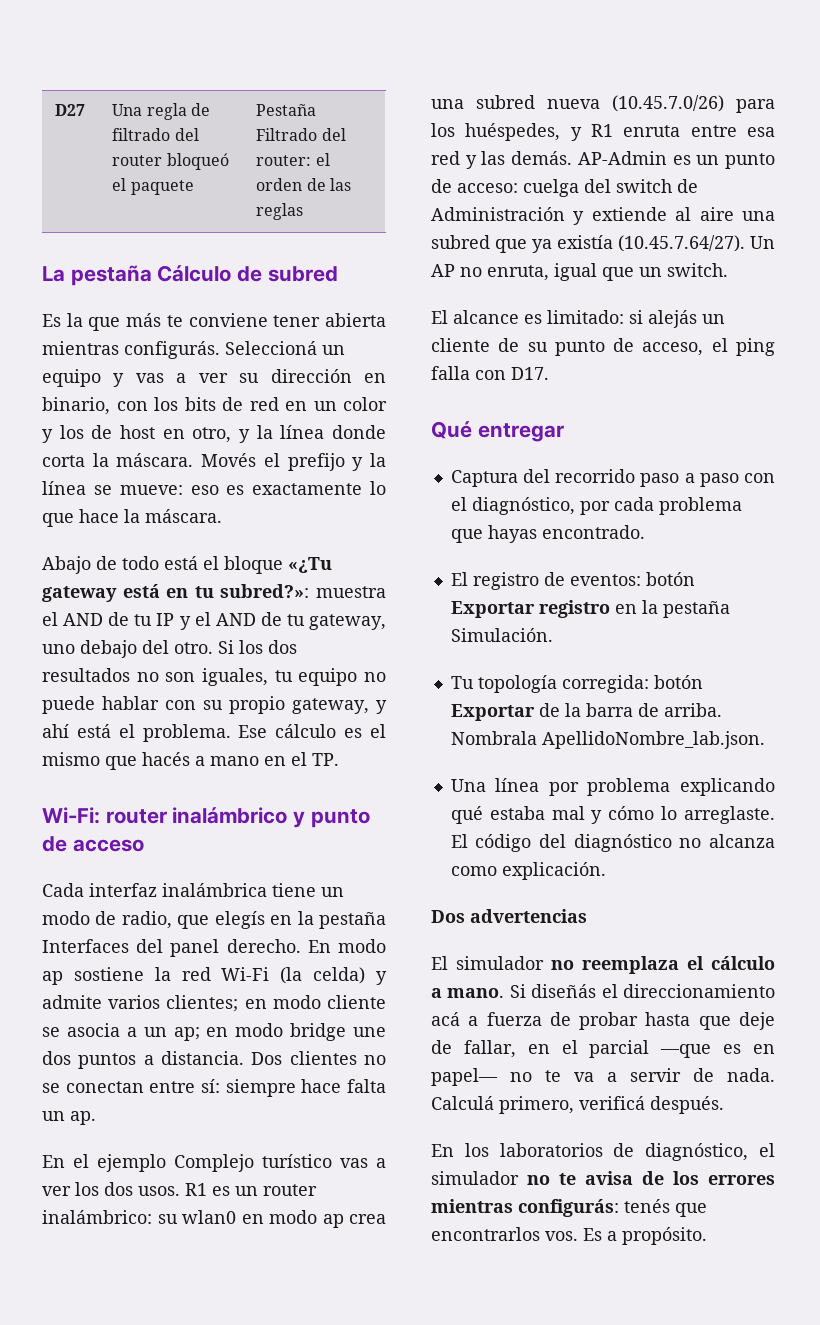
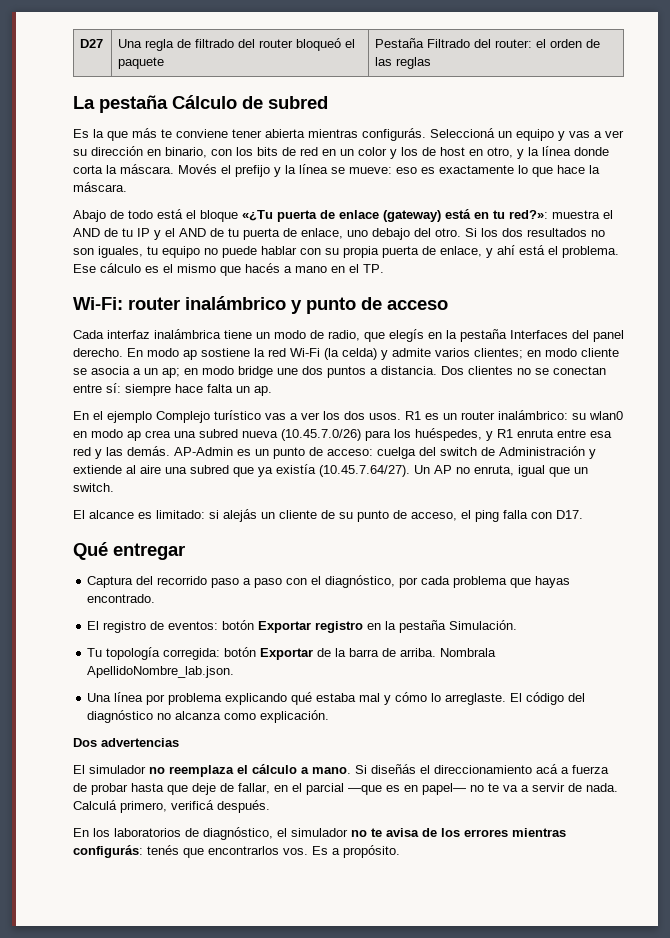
[42,586,117,602] gateway -> [277,210,441,222] puerta de enlace (gateway)
[220,584,310,598] subred?»: -> [509,210,548,219] red?»:
[309,614,386,630] gateway, -> [243,228,343,240] puerta de enlace,
[229,696,369,714] propio gateway, -> [343,246,482,258] propia puerta de enlace,

